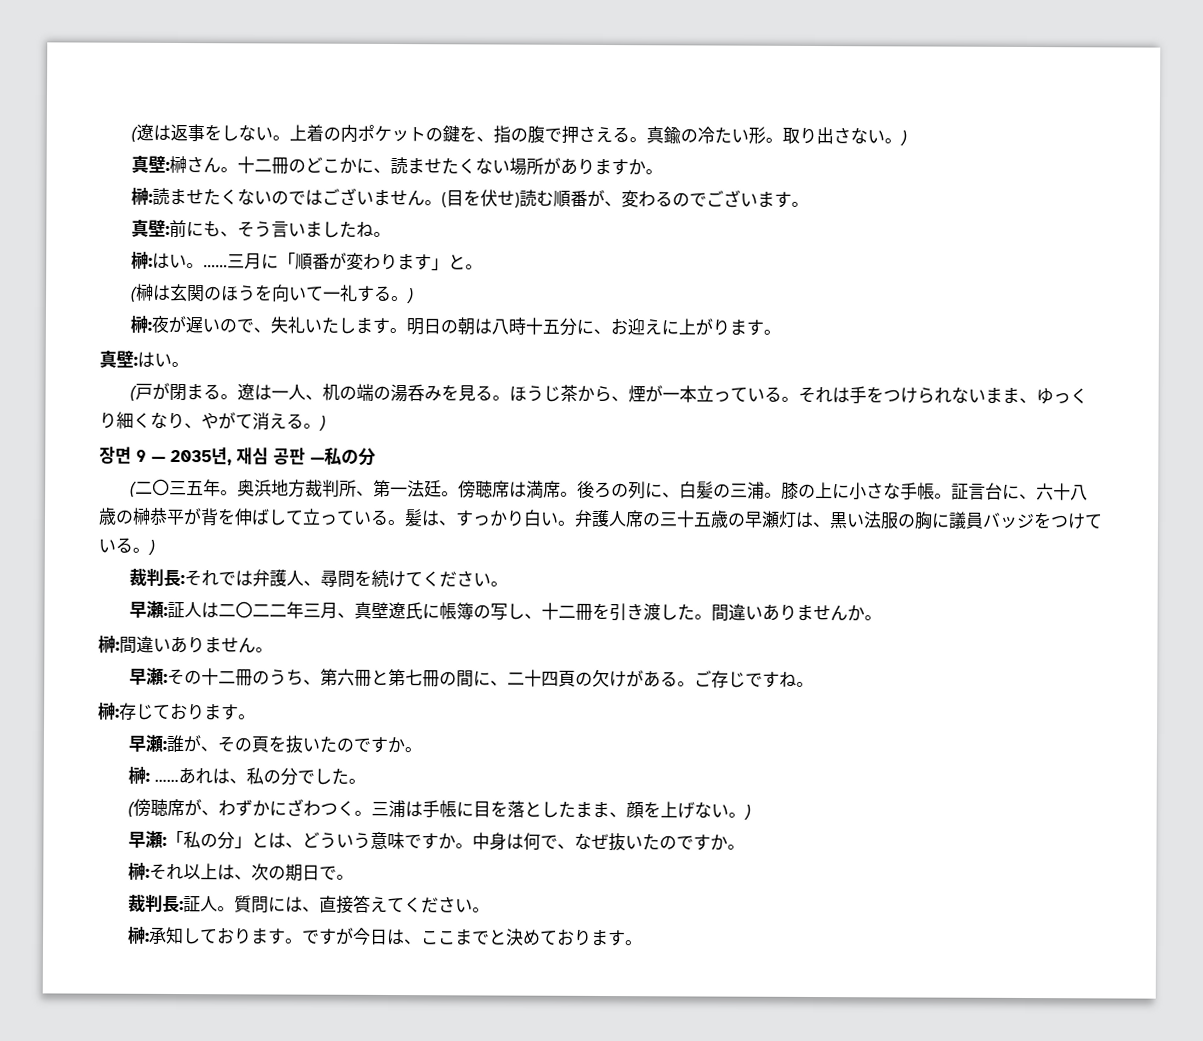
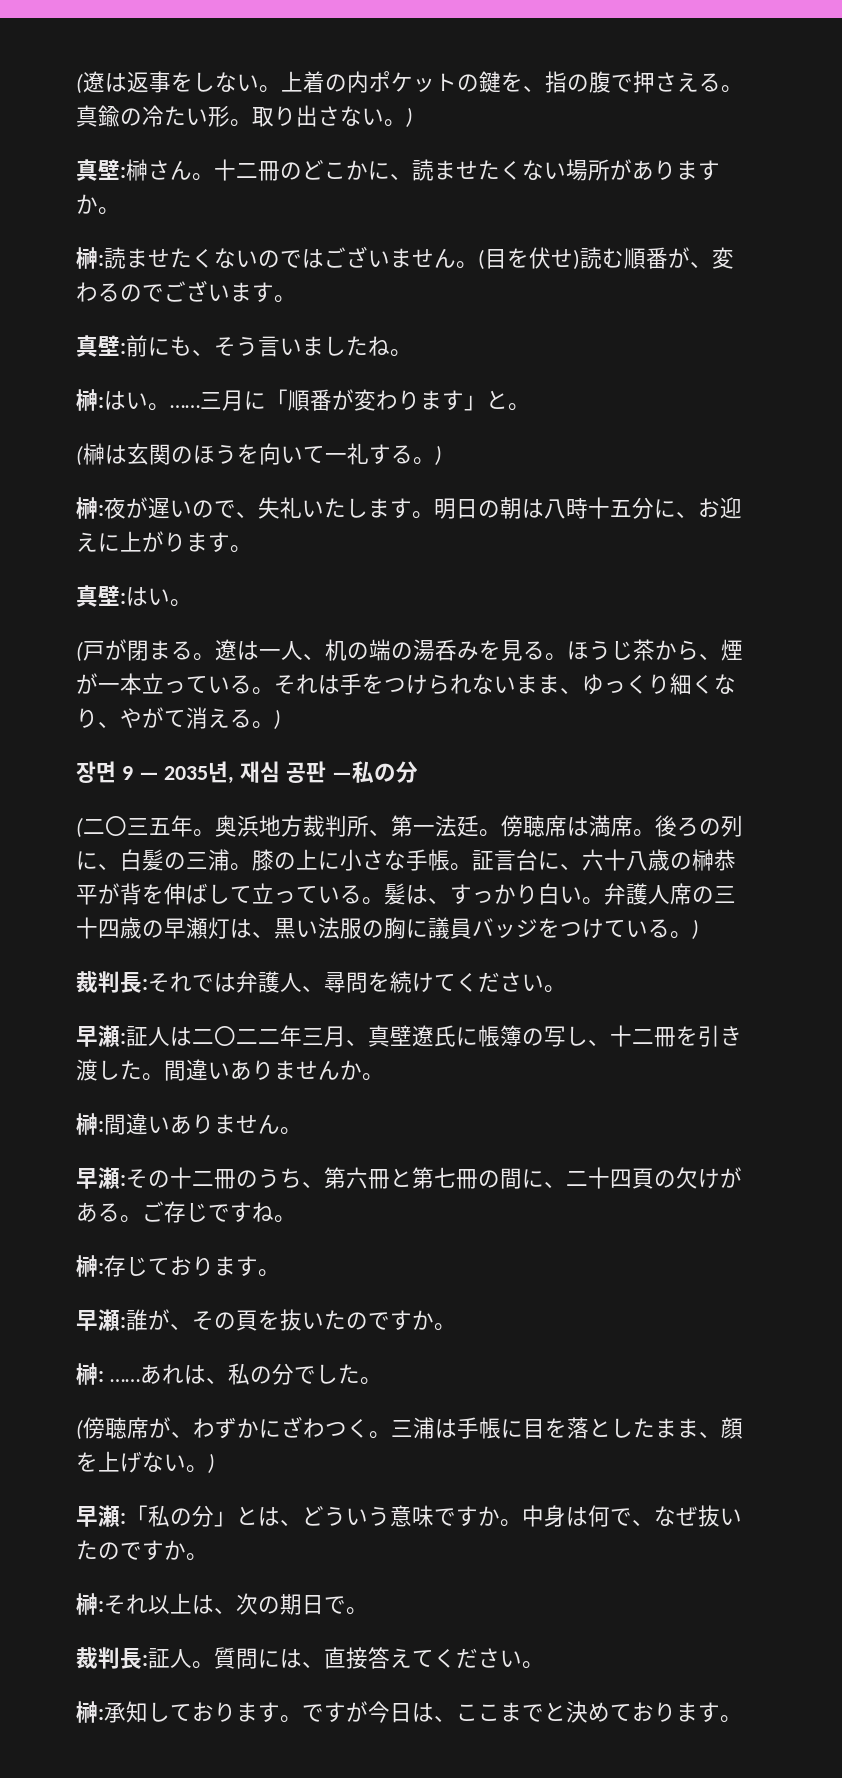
[693,512,712,527] 五 -> [98,919,120,938] 四

